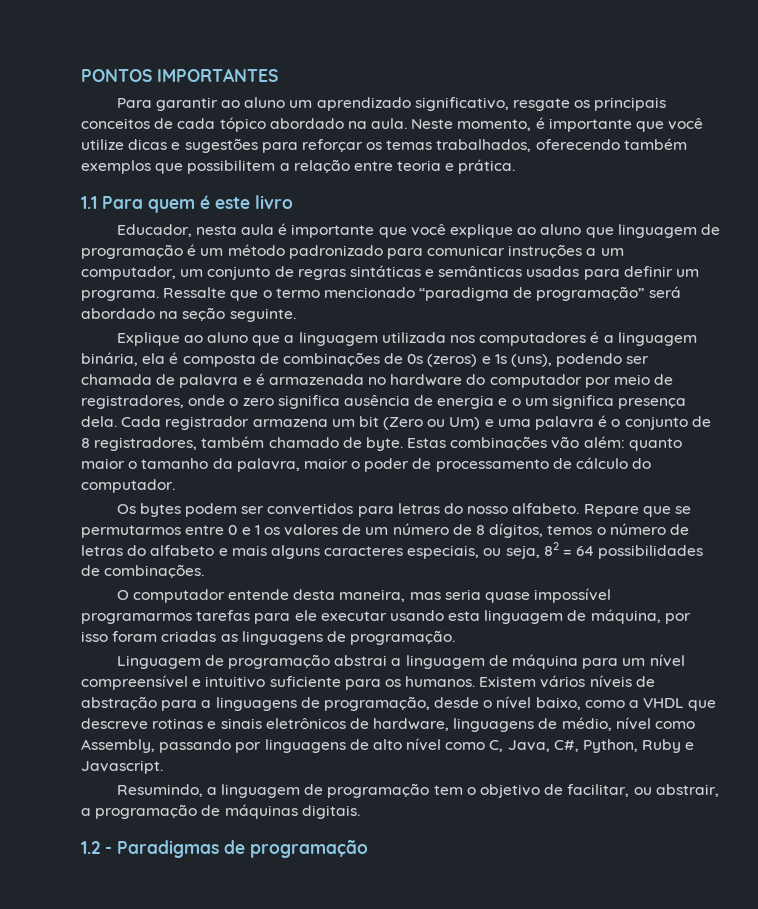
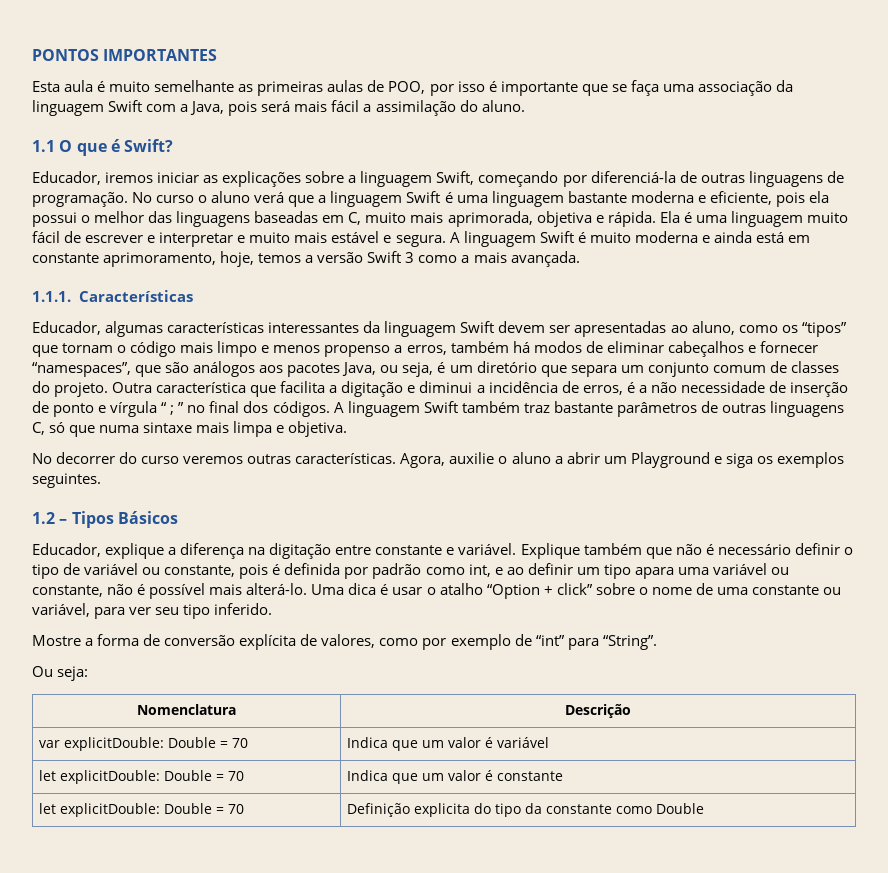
[116,97,667,111] [81,117,704,132] [81,138,687,153] [81,159,516,174] [81,195,293,213] [116,223,720,238] [81,244,624,259] [81,265,700,280] [81,286,681,301] [81,307,296,322] [116,331,697,346] [81,352,650,367] [81,373,674,388] [81,395,687,409] [81,415,711,430] [81,436,682,451] [81,457,652,472] [81,479,175,493] [116,503,691,517] [81,523,689,538] [81,542,704,559] [81,564,205,578] [116,588,612,603] [81,609,691,624] [81,630,456,645] [116,654,685,669] [81,675,655,690] [81,696,717,711] [81,717,696,732] [81,738,695,753] [81,760,163,774] [116,783,719,798] [81,804,360,819] [81,839,368,858] Para garantir ao aluno um aprendizado significativo, resgate os principais conceitos de cada tópico abordado na aula. Neste momento, é importante que você utilize dicas e sugestões para reforçar os temas trabalhados, oferecendo também exemplos que possibilitem a relação entre teoria e prática. // 1.1 Para quem é este livro // Educador, nesta aula é importante que você explique ao aluno que linguagem de programação é um método padronizado para comunicar instruções a um computador, um conjunto de regras sintáticas e semânticas usadas para definir um programa. Ressalte que o termo mencionado “paradigma de programação” será abordado na seção seguinte. // Explique ao aluno que a linguagem utilizada nos computadores é a linguagem binária, ela é composta de combinações de 0s (zeros) e 1s (uns), podendo ser chamada de palavra e é armazenada no hardware do computador por meio de registradores, onde o zero significa ausência de energia e o um significa presença dela. Cada registrador armazena um bit (Zero ou Um) e uma palavra é o conjunto de 8 registradores, também chamado de byte. Estas combinações vão além: quanto maior o tamanho da palavra, maior o poder de processamento de cálculo do computador. // Os bytes podem ser convertidos para letras do nosso alfabeto. Repare que se permutarmos entre 0 e 1 os valores de um número de 8 dígitos, temos o número de letras do alfabeto e mais alguns caracteres especiais, ou seja, 82 = 64 possibilidades de combinações. // O computador entende desta maneira, mas seria quase impossível programarmos tarefas para ele executar usando esta linguagem de máquina, por isso foram criadas as linguagens de programação. // Linguagem de programação abstrai a linguagem de máquina para um nível compreensível e intuitivo suficiente para os humanos. Existem vários níveis de abstração para a linguagens de programação, desde o nível baixo, como a VHDL que descreve rotinas e sinais eletrônicos de hardware, linguagens de médio, nível como Assembly, passando por linguagens de alto nível como C, Java, C#, Python, Ruby e Javascript. // Resumindo, a linguagem de programação tem o objetivo de facilitar, ou abstrair, a programação de máquinas digitais. // 1.2 - Paradigmas de programação -> [32,80,793,96] [32,100,525,116] [32,139,174,156] [32,171,844,187] [32,191,829,207] [32,211,848,227] [32,231,810,247] [32,251,580,267] [32,290,193,302] [32,321,847,337] [32,341,818,357] [32,361,839,377] [32,381,848,397] [32,401,844,417] [32,421,348,437] [32,452,844,468] [32,473,101,488] [32,511,178,528] [32,543,853,559] [32,563,789,579] [32,583,842,599] [32,603,273,619] [32,634,657,650] [32,666,89,681] [137,704,236,715] [565,704,631,718] [38,737,248,751] [346,737,549,751] [38,770,244,784] [346,770,563,784] [38,803,244,817] [346,803,704,817] Esta aula é muito semelhante as primeiras aulas de POO, por isso é importante que se faça uma associação da linguagem Swift com a Java, pois será mais fácil a assimilação do aluno. // 1.1 O que é Swift? // Educador, iremos iniciar as explicações sobre a linguagem Swift, começando por diferenciá-la de outras linguagens de programação. No curso o aluno verá que a linguagem Swift é uma linguagem bastante moderna e eficiente, pois ela possui o melhor das linguagens baseadas em C, muito mais aprimorada, objetiva e rápida. Ela é uma linguagem muito fácil de escrever e interpretar e muito mais estável e segura. A linguagem Swift é muito moderna e ainda está em constante aprimoramento, hoje, temos a versão Swift 3 como a mais avançada. // 1.1.1. Características // Educador, algumas características interessantes da linguagem Swift devem ser apresentadas ao aluno, como os “tipos” que tornam o código mais limpo e menos propenso a erros, também há modos de eliminar cabeçalhos e fornecer “namespaces”, que são análogos aos pacotes Java, ou seja, é um diretório que separa um conjunto comum de classes do projeto. Outra característica que facilita a digitação e diminui a incidência de erros, é a não necessidade de inserção de ponto e vírgula “ ; ” no final dos códigos. A linguagem Swift também traz bastante parâmetros de outras linguagens C, só que numa sintaxe mais limpa e objetiva. // No decorrer do curso veremos outras características. Agora, auxilie o aluno a abrir um Playground e siga os exemplos seguintes. // 1.2 – Tipos Básicos // Educador, explique a diferença na digitação entre constante e variável. Explique também que não é necessário definir o tipo de variável ou constante, pois é definida por padrão como int, e ao definir um tipo apara uma variável ou constante, não é possível mais alterá-lo. Uma dica é usar o atalho “Option + click” sobre o nome de uma constante ou variável, para ver seu tipo inferido. // Mostre a forma de conversão explícita de valores, como por exemplo de “int” para “String”. // Ou seja: // Nomenclatura | Descrição // var explicitDouble: Double = 70 | Indica que um valor é variável // let explicitDouble: Double = 70 | Indica que um valor é constante // let explicitDouble: Double = 70 | Definição explicita do tipo da constante como Double

